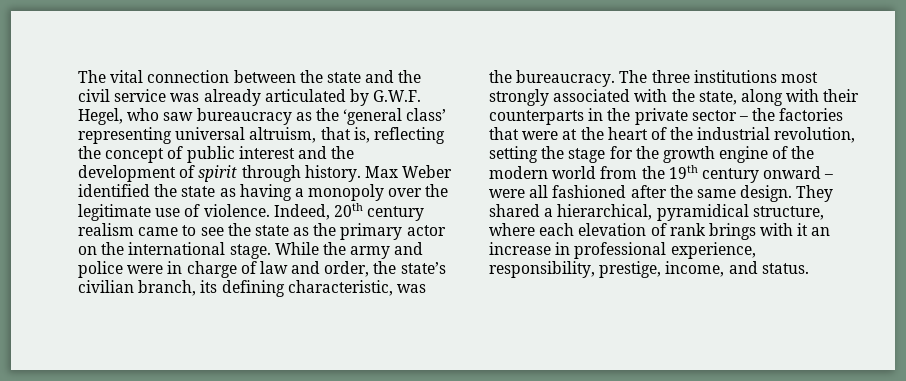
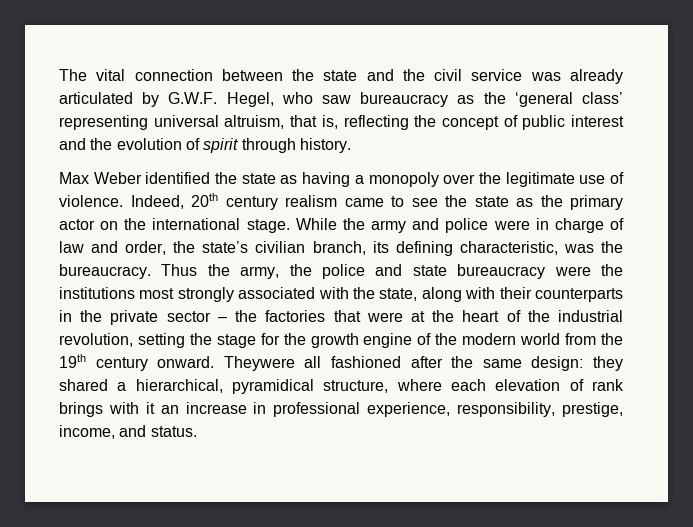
[78,165,176,182] development -> [116,138,182,150] evolution
(361, 173) none -> (351, 145) //
[619,70,690,83] The three -> [161,264,623,279] Thus the army, the police and state bureaucracy were the
[763,166,834,179] [489,189,525,198] onward – were -> [157,356,295,371] onward. Theywere
[740,185,834,202] design. They -> [531,356,624,371] design: they

